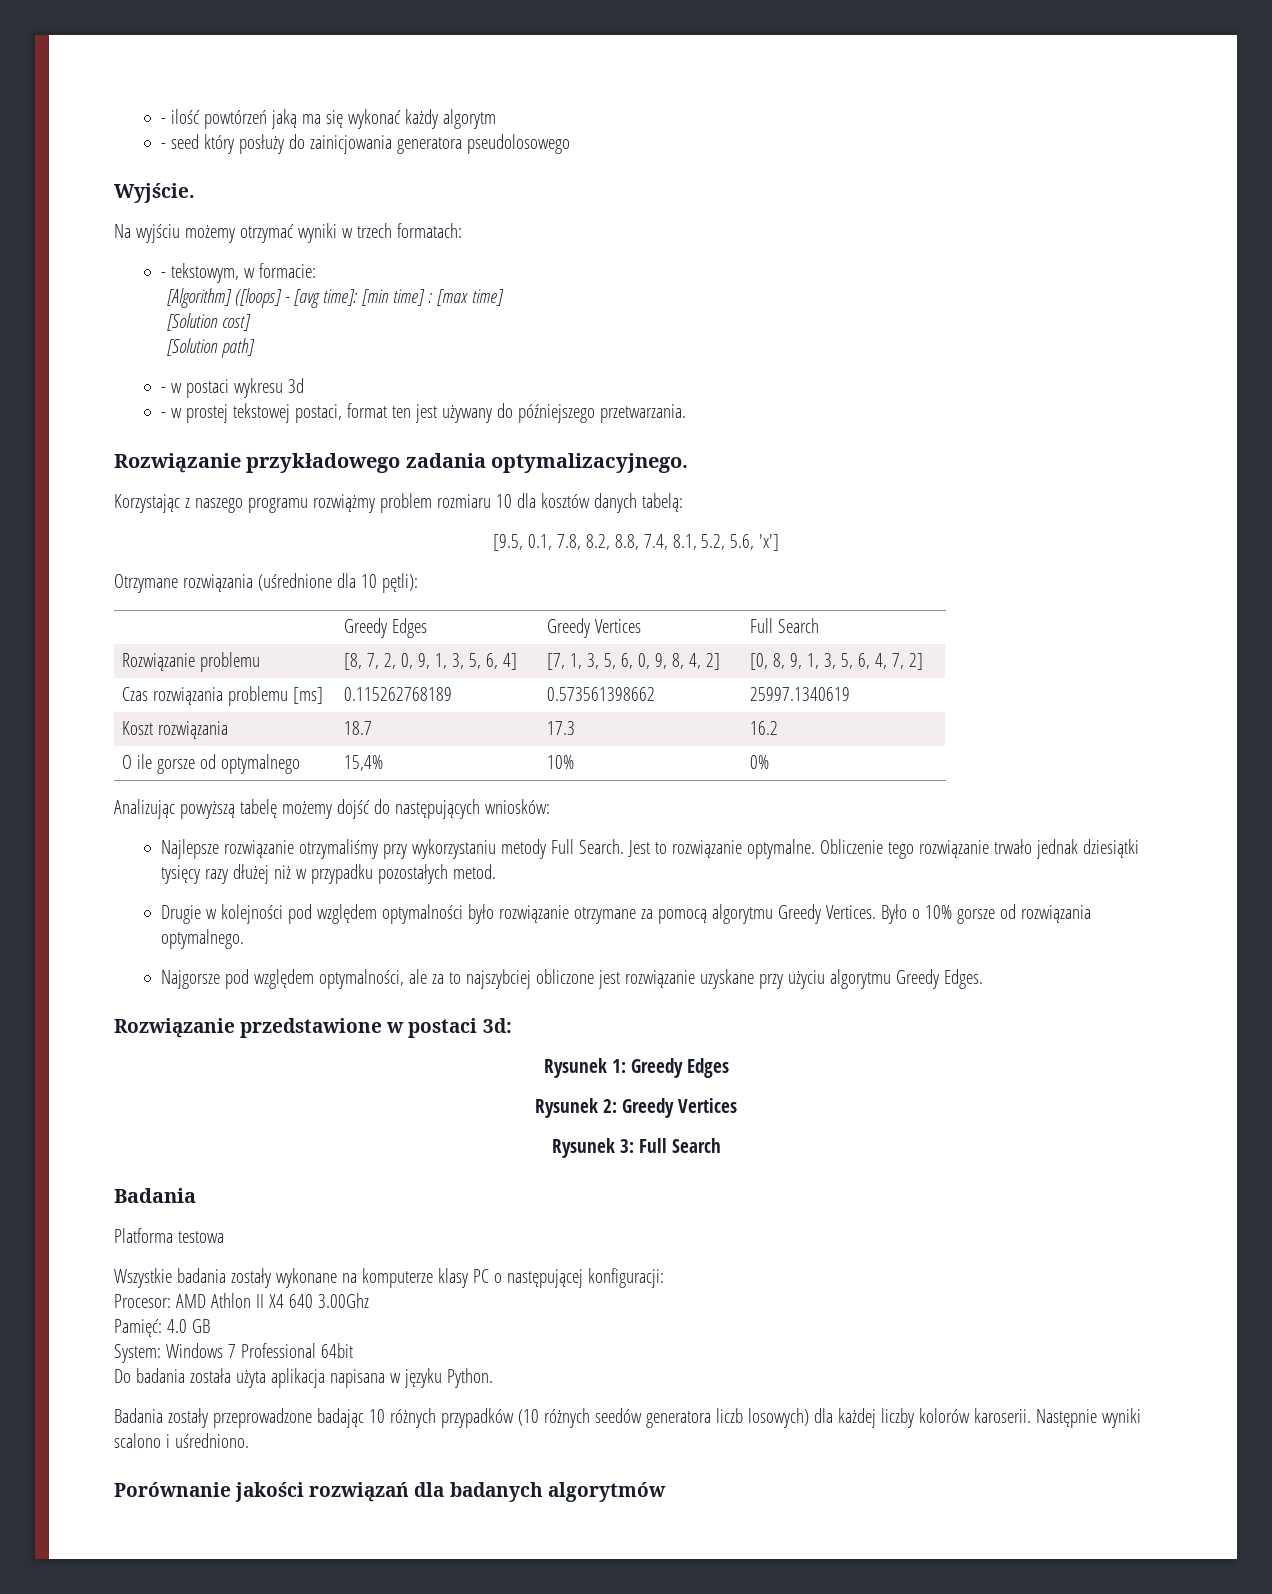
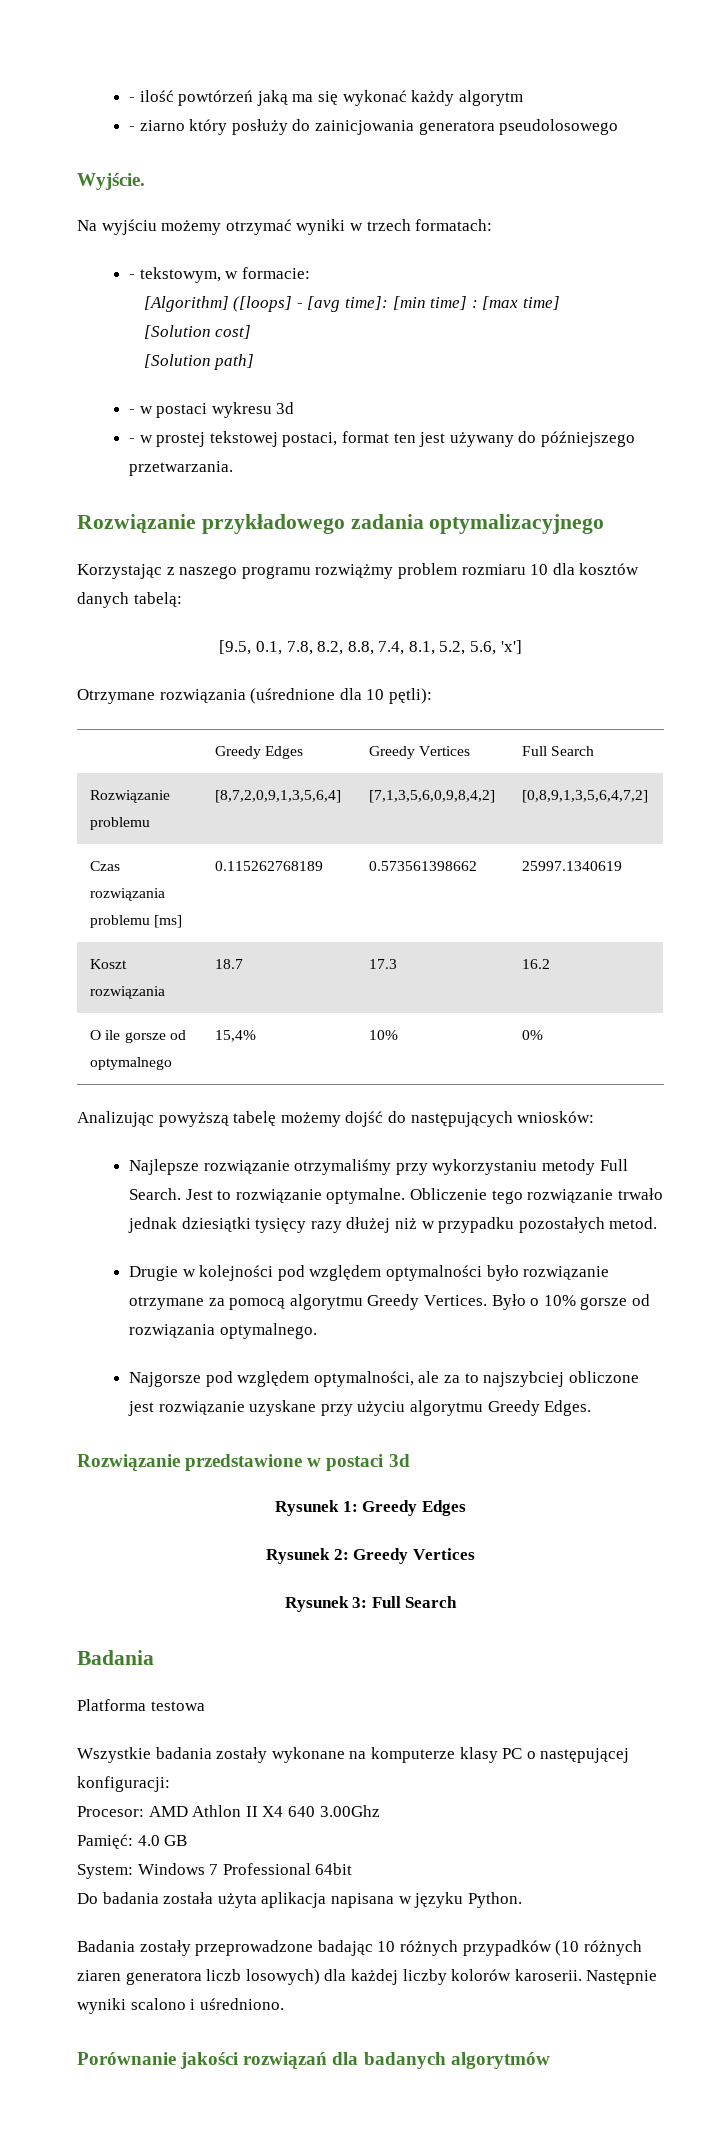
[170,134,199,149] seed -> [139,120,185,131] ziarno
[491,453,689,473] optymalizacyjnego. -> [429,514,605,534] optymalizacyjnego
[343,653,517,670] [546,653,720,670] [749,653,923,670] [8, 7, 2, 0, 9, 1, 3, 5, 6, 4] | [7, 1, 3, 5, 6, 0, 9, 8, 4, 2] | [0, 8, 9, 1, 3, 5, 6, 4, 7, 2] -> [215,790,342,803] [369,790,496,803] [522,790,649,803] [8,7,2,0,9,1,3,5,6,4] | [7,1,3,5,6,0,9,8,4,2] | [0,8,9,1,3,5,6,4,7,2]
[482,1018,512,1033] 3d: -> [388,1454,410,1467] 3d
[594,1408,642,1423] seedów -> [77,1970,121,1981] ziaren

